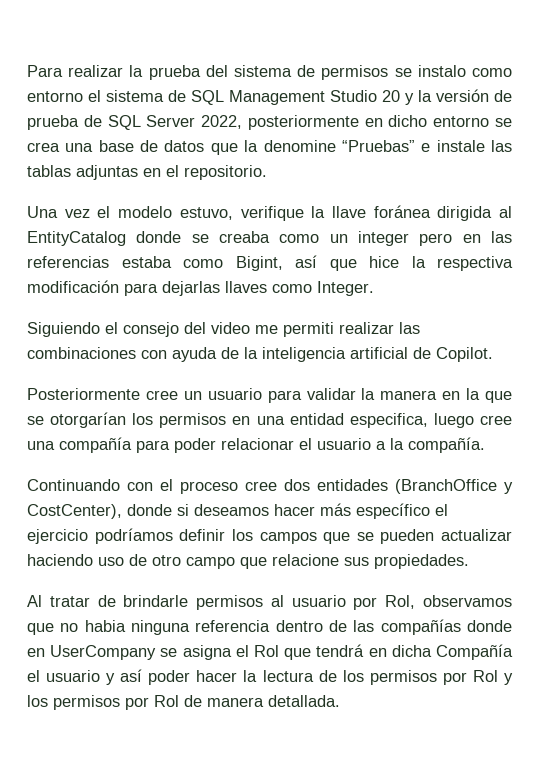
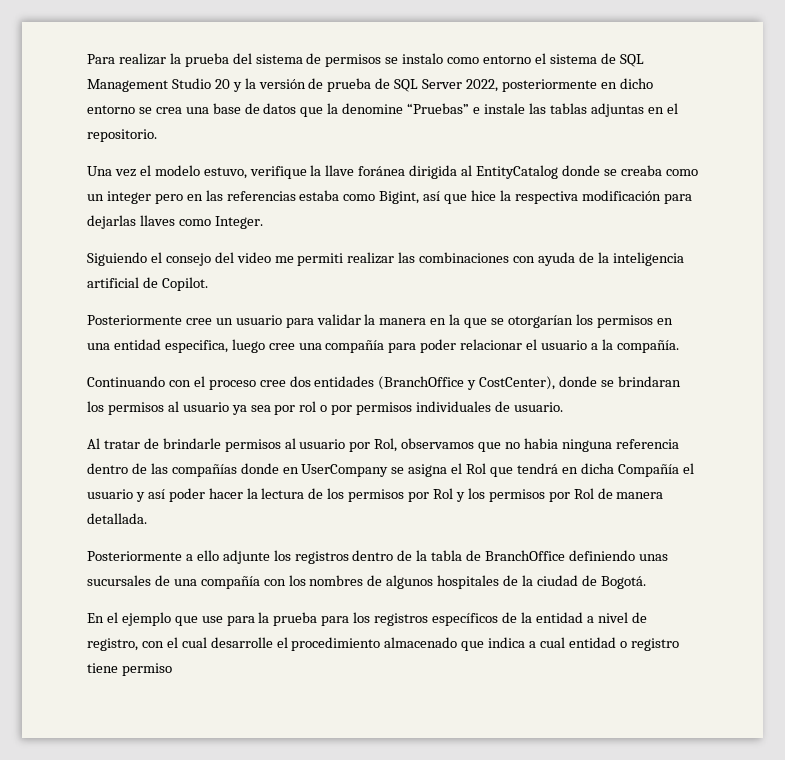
[177,503,448,519] [27,528,512,544] [27,554,469,569] si deseamos hacer más específico el ejercicio podríamos definir los campos que se pueden actualizar haciendo uso de otro campo que relacione sus propiedades. -> [601,376,681,387] [87,401,563,415] se brindaran los permisos al usuario ya sea por rol o por permisos individuales de usuario.
(340, 701) none -> [87,550,668,564] [87,575,646,589] [87,612,647,626] [87,637,679,651] [87,663,172,676] // Posteriormente a ello adjunte los registros dentro de la tabla de BranchOffice definiendo unas sucursales de una compañía con los nombres de algunos hospitales de la ciudad de Bogotá. // En el ejemplo que use para la prueba para los registros específicos de la entidad a nivel de registro, con el cual desarrolle el procedimiento almacenado que indica a cual entidad o registro tiene permiso

